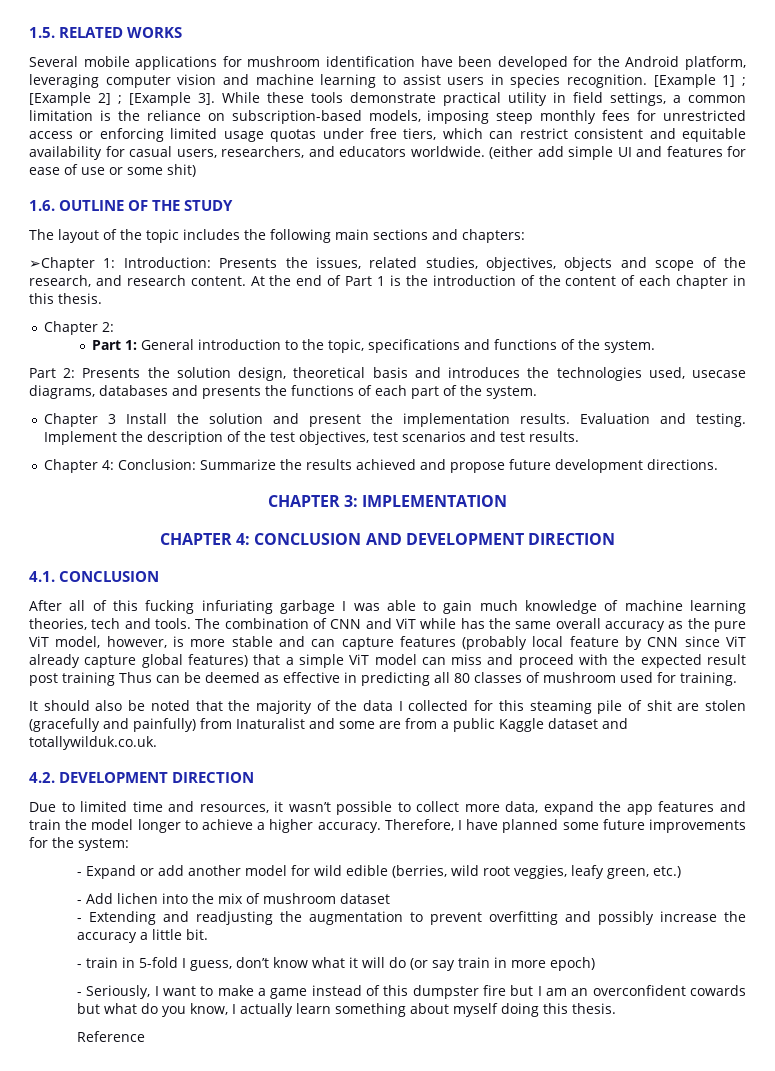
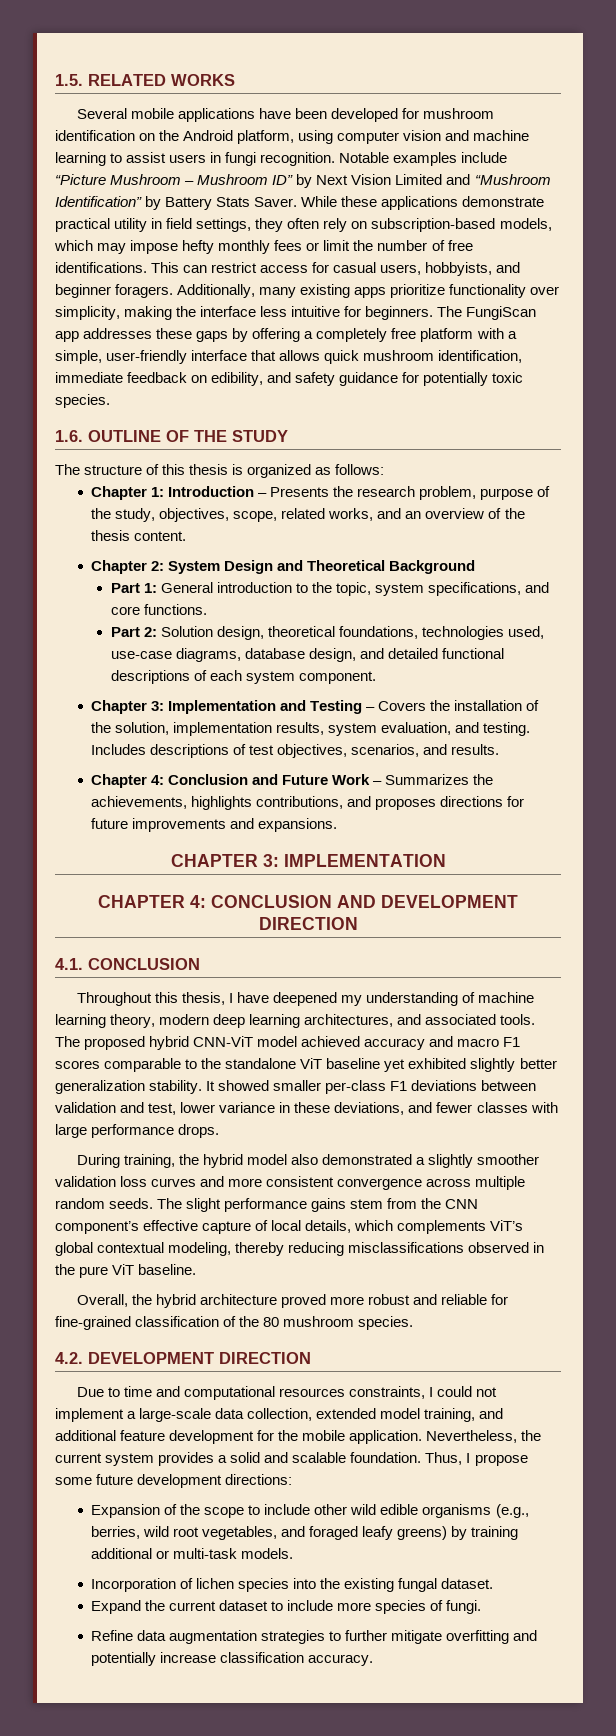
[222,56,415,67] for mushroom identification -> (255, 115) none
(593, 61) none -> [423,108,495,119] [55,130,156,141] mushroom identification on
[29,74,99,88] leveraging -> [298,130,334,144] using
[510,74,746,88] [29,92,215,106] species recognition. [Example 1] ; [Example 2] ; [Example 3]. -> [225,152,508,166] [55,174,551,188] [55,196,298,210] fungi recognition. Notable examples include “Picture Mushroom – Mushroom ID” by Next Vision Limited and “Mushroom Identification” by Battery Stats Saver.
[311,92,343,103] tools -> [381,196,459,210] applications
[673,95,746,103] [29,110,746,124] [29,128,747,142] [29,146,746,160] [29,164,196,177] a common limitation is the reliance on subscription-based models, imposing steep monthly fees for unrestricted access or enforcing limited usage quotas under free tiers, which can restrict consistent and equitable availability for casual users, researchers, and educators worldwide. (either add simple UI and features for ease of use or some shit) -> [255,218,552,232] [54,240,473,254] [55,262,521,276] [55,284,560,298] [55,306,537,320] [55,328,517,342] [55,350,523,364] [55,372,524,386] [55,394,110,408] they often rely on subscription-based models, which may impose hefty monthly fees or limit the number of free identifications. This can restrict access for casual users, hobbyists, and beginner foragers. Additionally, many existing apps prioritize functionality over simplicity, making the interface less intuitive for beginners. The FungiScan app addresses these gaps by offering a completely free platform with a simple, user-friendly interface that allows quick mushroom identification, immediate feedback on edibility, and safety guidance for potentially toxic species.
[58,229,525,243] [29,257,746,271] [29,275,747,289] [29,293,102,304] [43,321,114,335] layout of the topic includes the following main sections and chapters: // ➢Chapter 1: Introduction: Presents the issues, related studies, objectives, objects and scope of the research, and research content. At the end of Part 1 is the introduction of the content of each chapter in this thesis. // Chapter 2: -> [84,464,385,478] [91,486,551,500] [91,508,525,522] [91,530,187,541] [91,560,476,574] structure of this thesis is organized as follows: // Chapter 1: Introduction – Presents the research problem, purpose of the study, objectives, scope, related works, and an overview of the thesis content. // Chapter 2: System Design and Theoretical Background
[367,339,655,353] [29,367,747,381] [29,385,537,399] [43,413,746,427] [43,431,579,445] [43,459,718,473] specifications and functions of the system. // Part 2: Presents the solution design, theoretical basis and introduces the technologies used, usecase diagrams, databases and presents the functions of each part of the system. // Chapter 3 Install the solution and present the implementation results. Evaluation and testing. Implement the description of the test objectives, test scenarios and test results. // Chapter 4: Conclusion: Summarize the results achieved and propose future development directions. -> [374,582,550,596] [110,604,207,615] [110,626,544,640] [110,648,504,662] [110,670,376,684] [91,700,540,714] [91,722,531,736] [91,744,500,758] [91,774,494,788] [91,796,525,810] [91,818,338,832] system specifications, and core functions. // Part 2: Solution design, theoretical foundations, technologies used, use-case diagrams, database design, and detailed functional descriptions of each system component. // Chapter 3: Implementation and Testing – Covers the installation of the solution, implementation results, system evaluation, and testing. Includes descriptions of test objectives, scenarios, and results. // Chapter 4: Conclusion and Future Work – Summarizes the achievements, highlights contributions, and proposes directions for future improvements and expansions.
[29,600,746,614] [29,618,747,632] [29,636,746,650] [29,654,746,668] [29,672,737,686] [29,700,747,714] [29,718,628,732] [29,736,157,750] After all of this fucking infuriating garbage I was able to gain much knowledge of machine learning theories, tech and tools. The combination of CNN and ViT while has the same overall accuracy as the pure ViT model, however, is more stable and can capture features (probably local feature by CNN since ViT already capture global features) that a simple ViT model can miss and proceed with the expected result post training Thus can be deemed as effective in predicting all 80 classes of mushroom used for training. // It should also be noted that the majority of the data I collected for this steaming pile of shit are stolen (gracefully and painfully) from Inaturalist and some are from a public Kaggle dataset and totallywilduk.co.uk. -> [76,992,535,1006] [55,1014,536,1028] [55,1036,521,1050] [55,1058,557,1072] [55,1080,537,1094] [55,1102,558,1115] [55,1124,220,1138] [76,1154,540,1168] [55,1176,526,1190] [55,1198,479,1212] [55,1220,524,1234] [55,1242,545,1256] [55,1264,197,1278] [76,1294,509,1308] [55,1316,414,1330] Throughout this thesis, I have deepened my understanding of machine learning theory, modern deep learning architectures, and associated tools. The proposed hybrid CNN-ViT model achieved accuracy and macro F1 scores comparable to the standalone ViT baseline yet exhibited slightly better generalization stability. It showed smaller per-class F1 deviations between validation and test, lower variance in these deviations, and fewer classes with large performance drops. // During training, the hybrid model also demonstrated a slightly smoother validation loss curves and more consistent convergence across multiple random seeds. The slight performance gains stem from the CNN component’s effective capture of local details, which complements ViT’s global contextual modeling, thereby reducing misclassifications observed in the pure ViT baseline. // Overall, the hybrid architecture proved more robust and reliable for fine-grained classification of the 80 mushroom species.
[80,801,128,812] limited -> (120, 1392) none
[199,801,746,815] [29,819,746,833] [29,837,129,851] [76,865,681,879] [76,893,390,904] [76,911,746,925] [76,929,208,943] [76,957,595,971] [76,985,747,999] [76,1003,616,1017] [76,1031,145,1042] resources, it wasn’t possible to collect more data, expand the app features and train the model longer to achieve a higher accuracy. Therefore, I have planned some future improvements for the system: // - Expand or add another model for wild edible (berries, wild root veggies, leafy green, etc.) // - Add lichen into the mix of mushroom dataset // - Extending and readjusting the augmentation to prevent overfitting and possibly increase the accuracy a little bit. // - train in 5-fold I guess, don’t know what it will do (or say train in more epoch) // - Seriously, I want to make a game instead of this dumpster fire but I am an overconfident cowards but what do you know, I actually learn something about myself doing this thesis. // Reference -> [183,1386,498,1400] [55,1408,504,1422] [55,1430,542,1444] [55,1452,528,1466] [55,1474,293,1488] [91,1504,529,1518] [91,1526,519,1540] [91,1548,294,1559] [91,1578,494,1592] [91,1600,482,1614] [91,1630,538,1644] [91,1652,374,1666] computational resources constraints, I could not implement a large-scale data collection, extended model training, and additional feature development for the mobile application. Nevertheless, the current system provides a solid and scalable foundation. Thus, I propose some future development directions: // Expansion of the scope to include other wild edible organisms (e.g., berries, wild root vegetables, and foraged leafy greens) by training additional or multi-task models. // Incorporation of lichen species into the existing fungal dataset. // Expand the current dataset to include more species of fungi. // Refine data augmentation strategies to further mitigate overfitting and potentially increase classification accuracy.

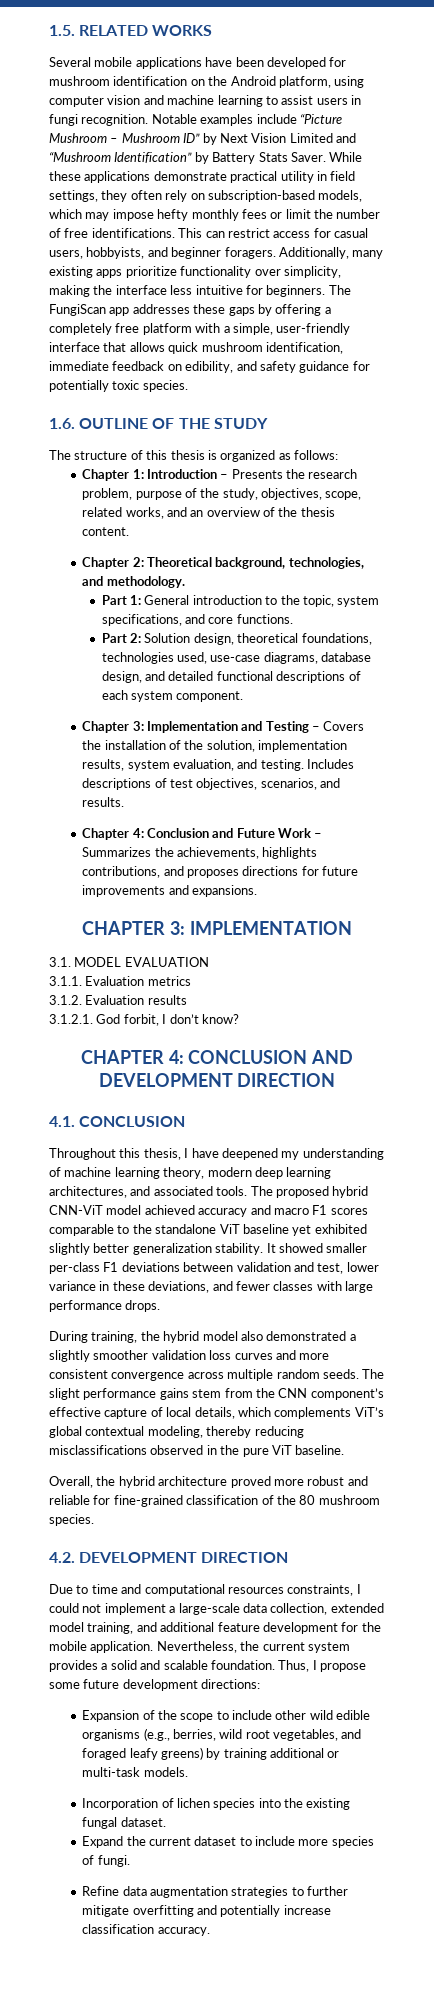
[168,560,476,574] System Design and Theoretical Background -> [146,557,364,569] [82,576,185,588] Theoretical background, technologies, and methodology.
(446, 860) none -> [49,957,209,967] [49,976,191,986] [49,995,187,1005] [49,1014,239,1026] // 3.1. MODEL EVALUATION // 3.1.1. Evaluation metrics // 3.1.2. Evaluation results // 3.1.2.1. God forbit, I don’t know?

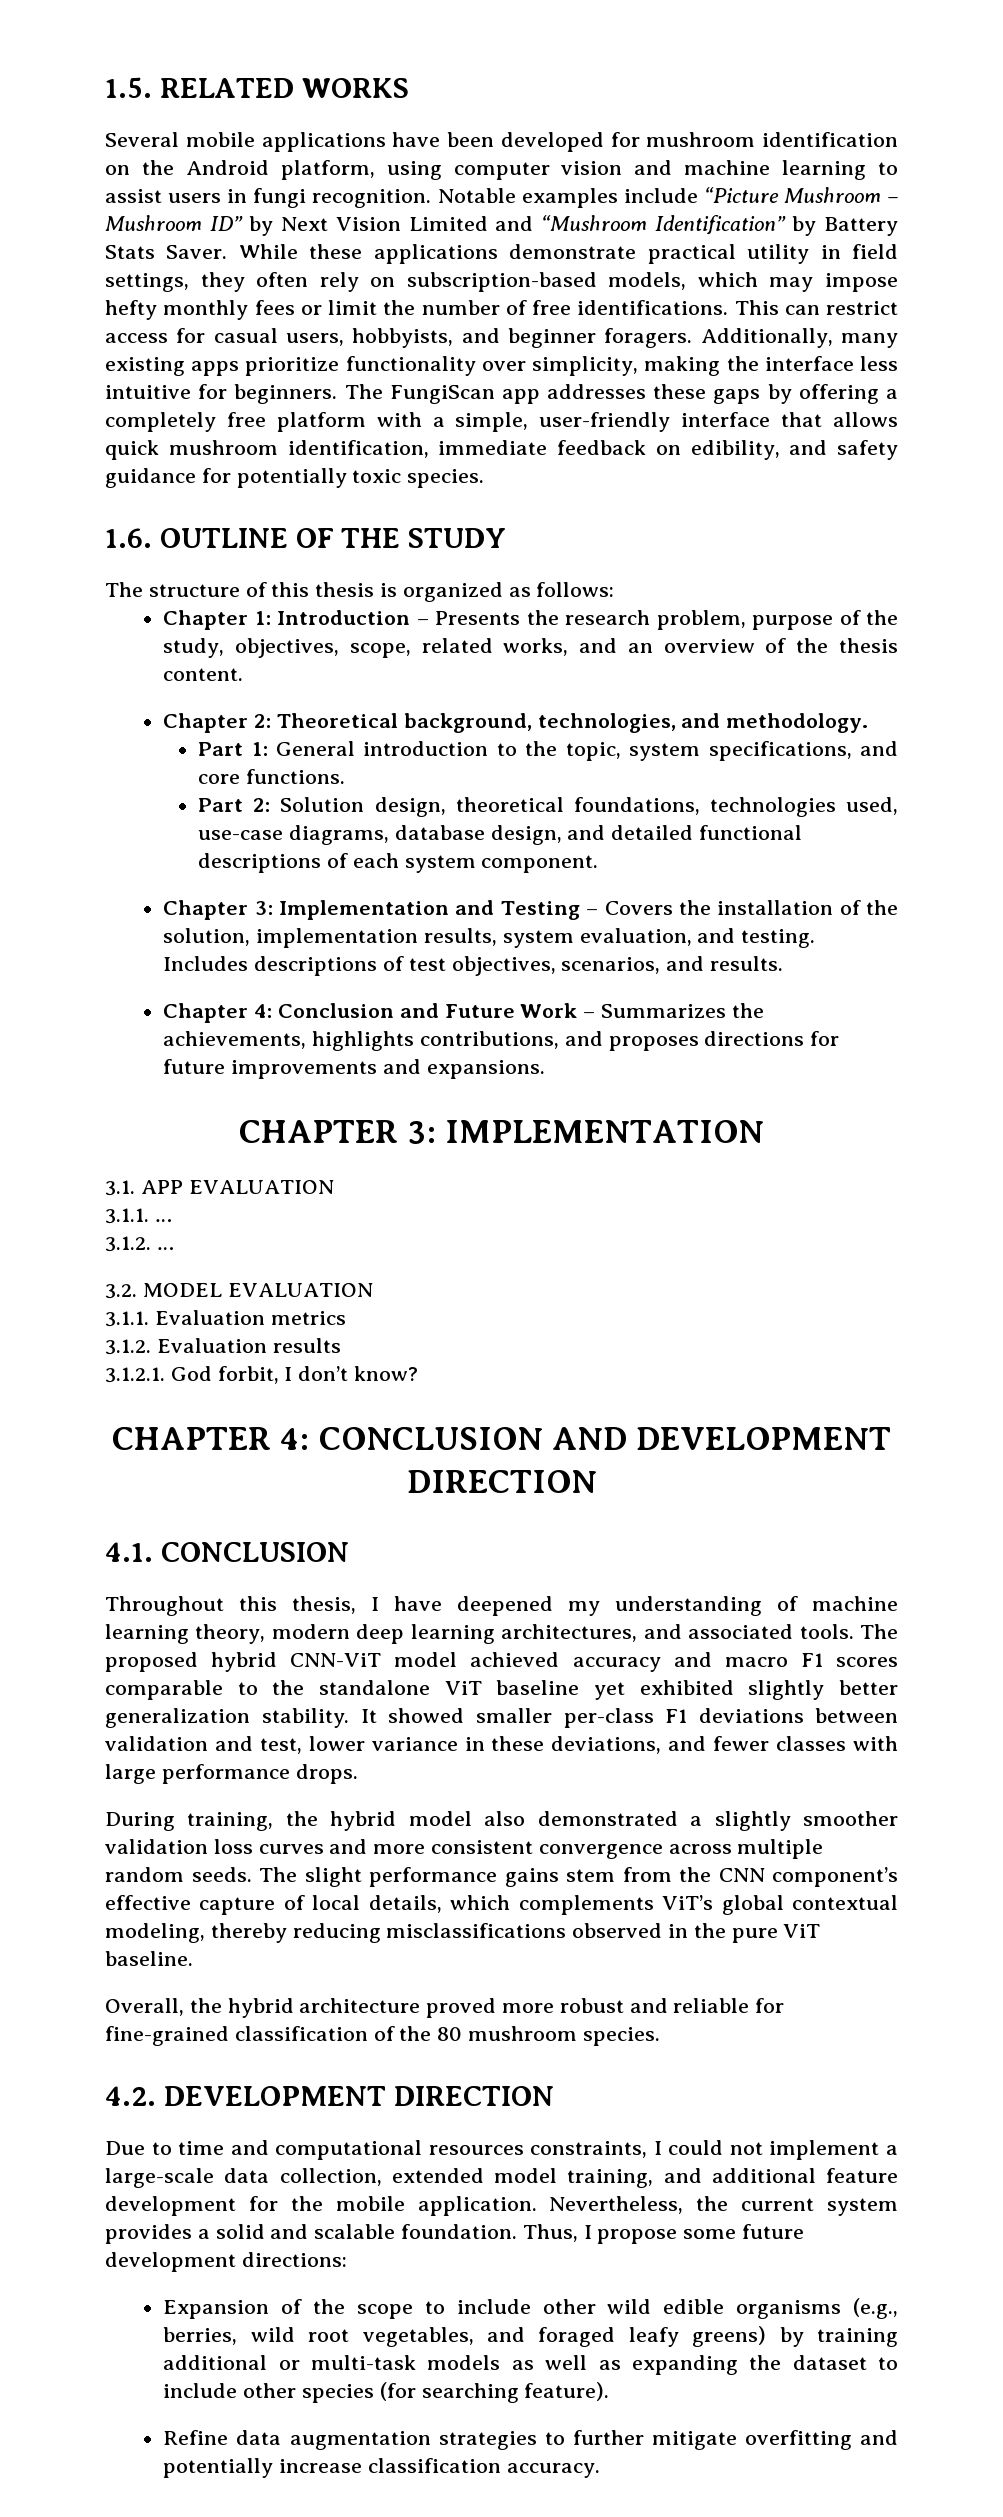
(71, 962) none -> [140,1180,334,1194] [105,1208,172,1224] [105,1236,174,1252] [105,1284,137,1299] APP EVALUATION // 3.1.1. … // 3.1.2. … // 3.2.
[143,1767,188,1777] [82,1798,351,1810] [82,1817,166,1829] [82,1836,374,1848] [82,1855,130,1867] models. // Incorporation of lichen species into the existing fungal dataset. // Expand the current dataset to include more species of fungi. -> [427,2355,898,2375] [163,2382,610,2403] models as well as expanding the dataset to include other species (for searching feature).

